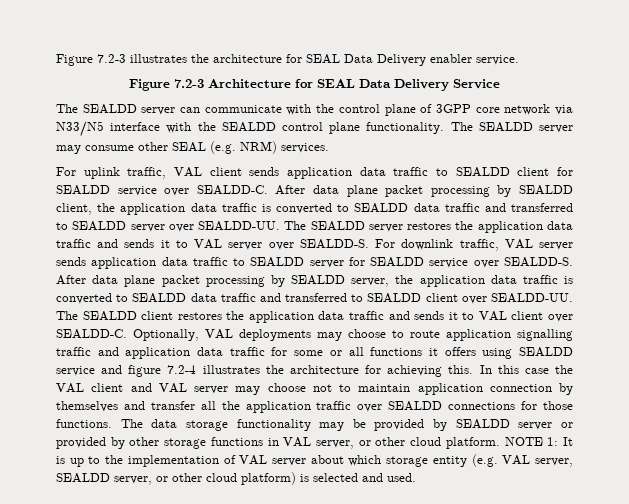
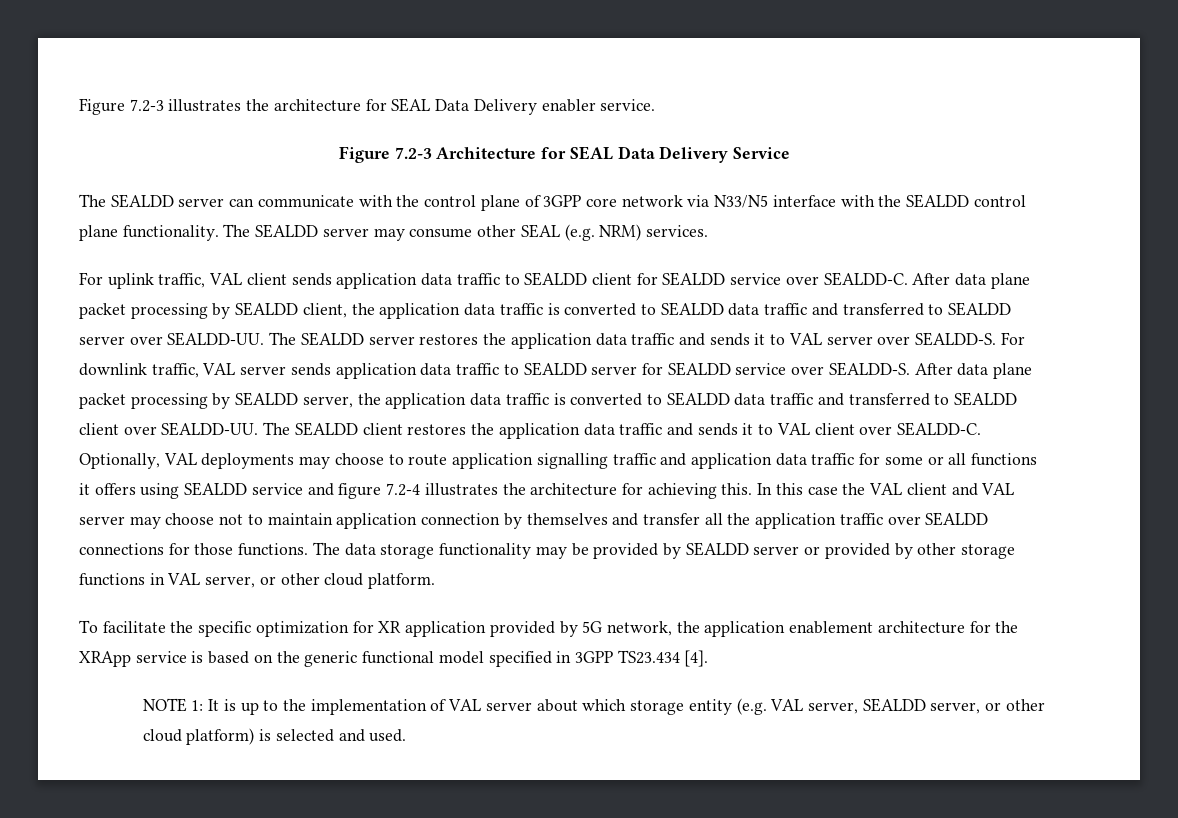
(500, 443) none -> [79,620,1019,637] [79,650,709,667] // To facilitate the specific optimization for XR application provided by 5G network, the application enablement architecture for the XRApp service is based on the generic functional model specified in 3GPP TS23.434 [4]. //

